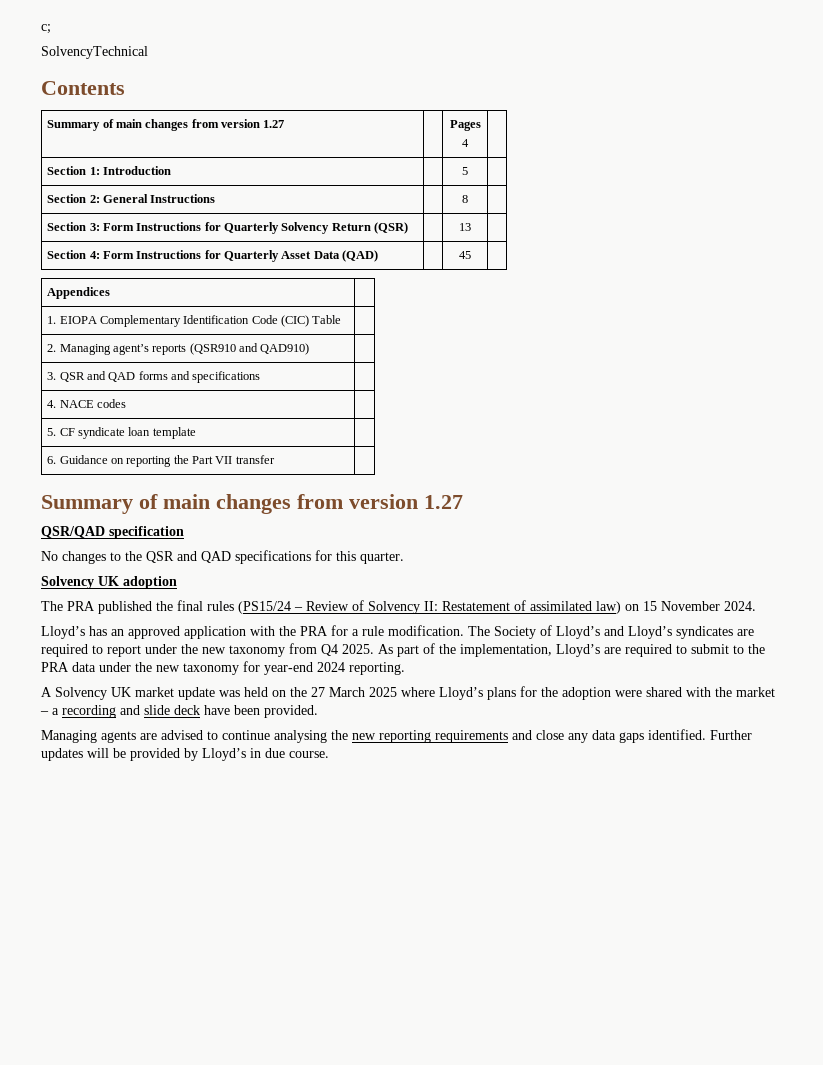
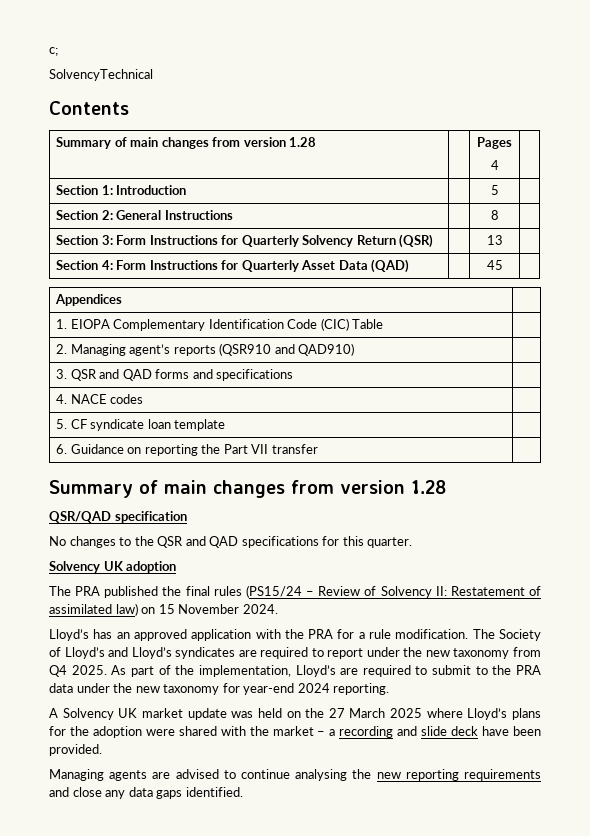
[263,120,285,128] 1.27 -> [289,137,317,147] 1.28
[424,495,463,509] 1.27 -> [411,480,446,494] 1.28
[710,730,752,740] [41,748,329,761] Further updates will be provided by Lloyd’s in due course. -> (243, 792) none

